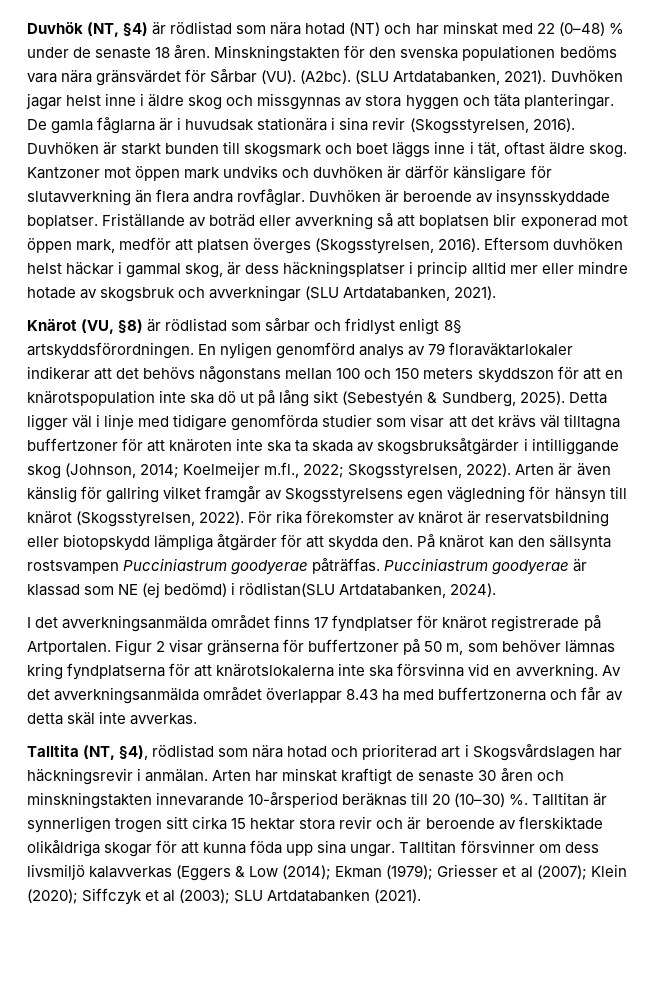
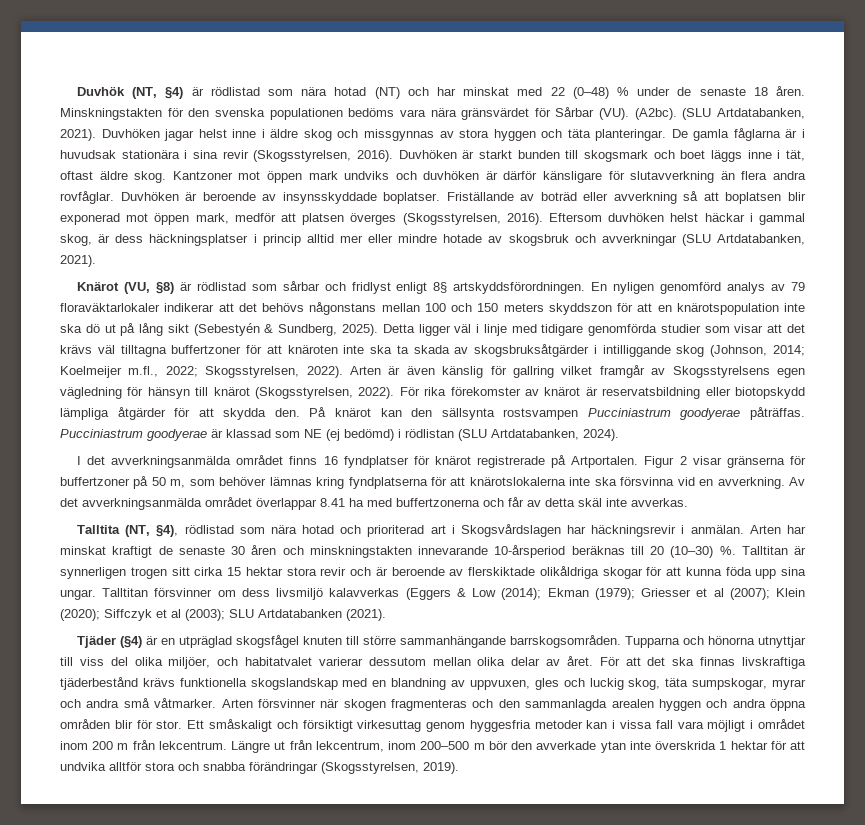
[239,582,336,597] rödlistan(SLU -> [405,429,487,441] rödlistan (SLU
[314,617,329,628] 17 -> [323,456,338,465] 16
[346,689,379,700] 8.43 -> [320,498,345,507] 8.41
(422, 896) none -> [76,635,806,648] [60,656,807,669] [60,677,807,690] [60,698,806,711] [60,719,805,732] [60,740,805,753] [60,762,459,774] // Tjäder (§4) är en utpräglad skogsfågel knuten till större sammanhängande barrskogsområden. Tupparna och hönorna utnyttjar till viss del olika miljöer, och habitatvalet varierar dessutom mellan olika delar av året. För att det ska finnas livskraftiga tjäderbestånd krävs funktionella skogslandskap med en blandning av uppvuxen, gles och luckig skog, täta sumpskogar, myrar och andra små våtmarker. Arten försvinner när skogen fragmenteras och den sammanlagda arealen hyggen och andra öppna områden blir för stor. Ett småskaligt och försiktigt virkesuttag genom hyggesfria metoder kan i vissa fall vara möjligt i området inom 200 m från lekcentrum. Längre ut från lekcentrum, inom 200–500 m bör den avverkade ytan inte överskrida 1 hektar för att undvika alltför stora och snabba förändringar (Skogsstyrelsen, 2019).

